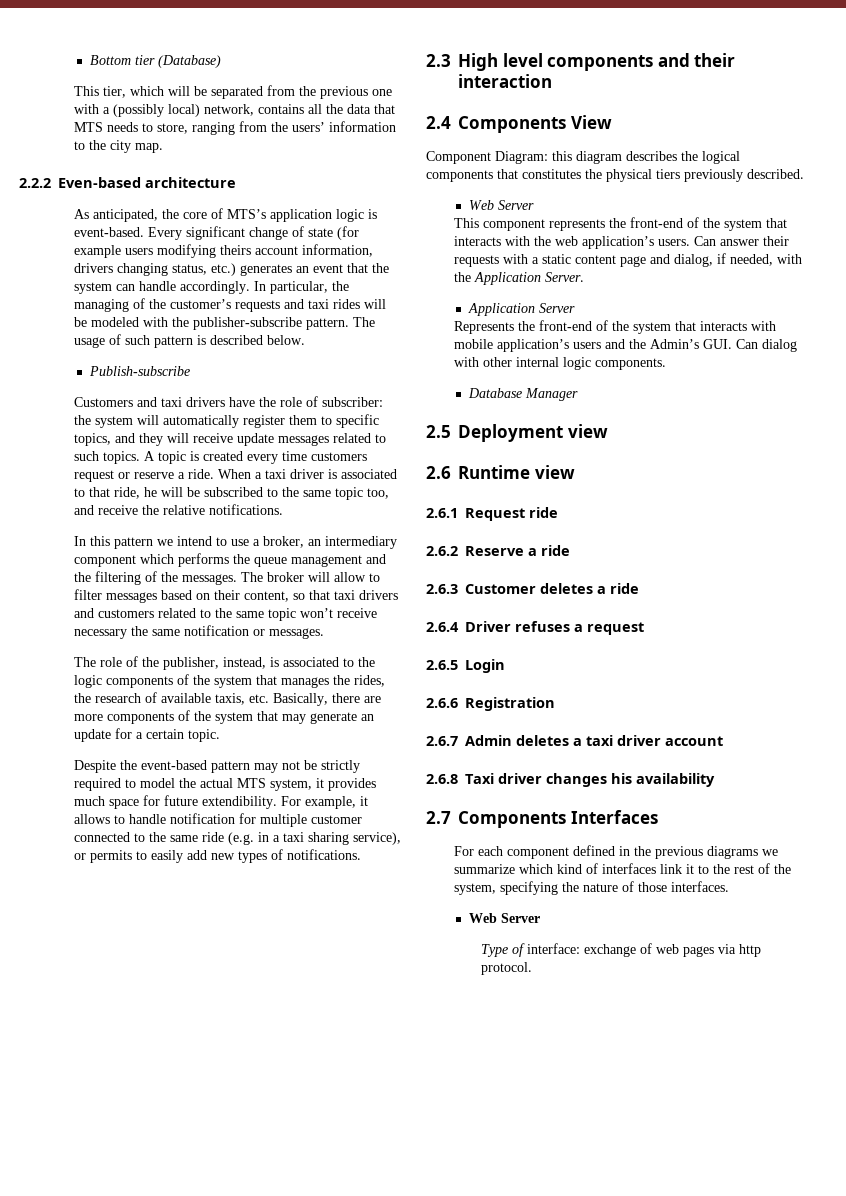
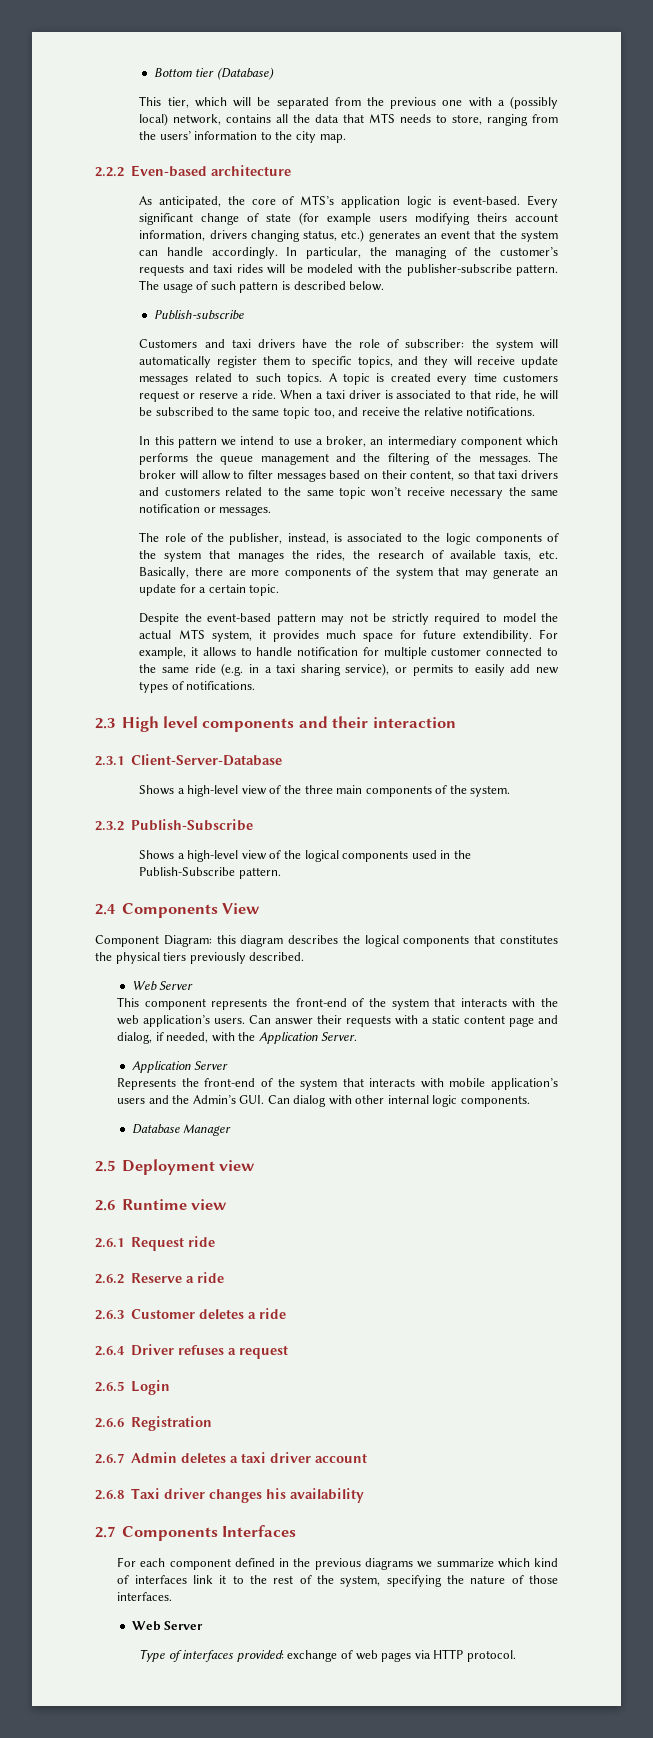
(552, 81) none -> [95,754,282,766] [139,785,511,797] [95,819,253,831] [139,850,471,862] [139,867,281,879] // 2.3.1 Client-Server-Database // Shows a high-level view of the three main components of the system. // 2.3.2 Publish-Subscribe // Shows a high-level view of the logical components used in the Publish-Subscribe pattern.
[527,943,581,954] interface: -> [182,1650,284,1662] interfaces provided:
[739,944,762,957] http -> [433,1649,464,1659] HTTP

